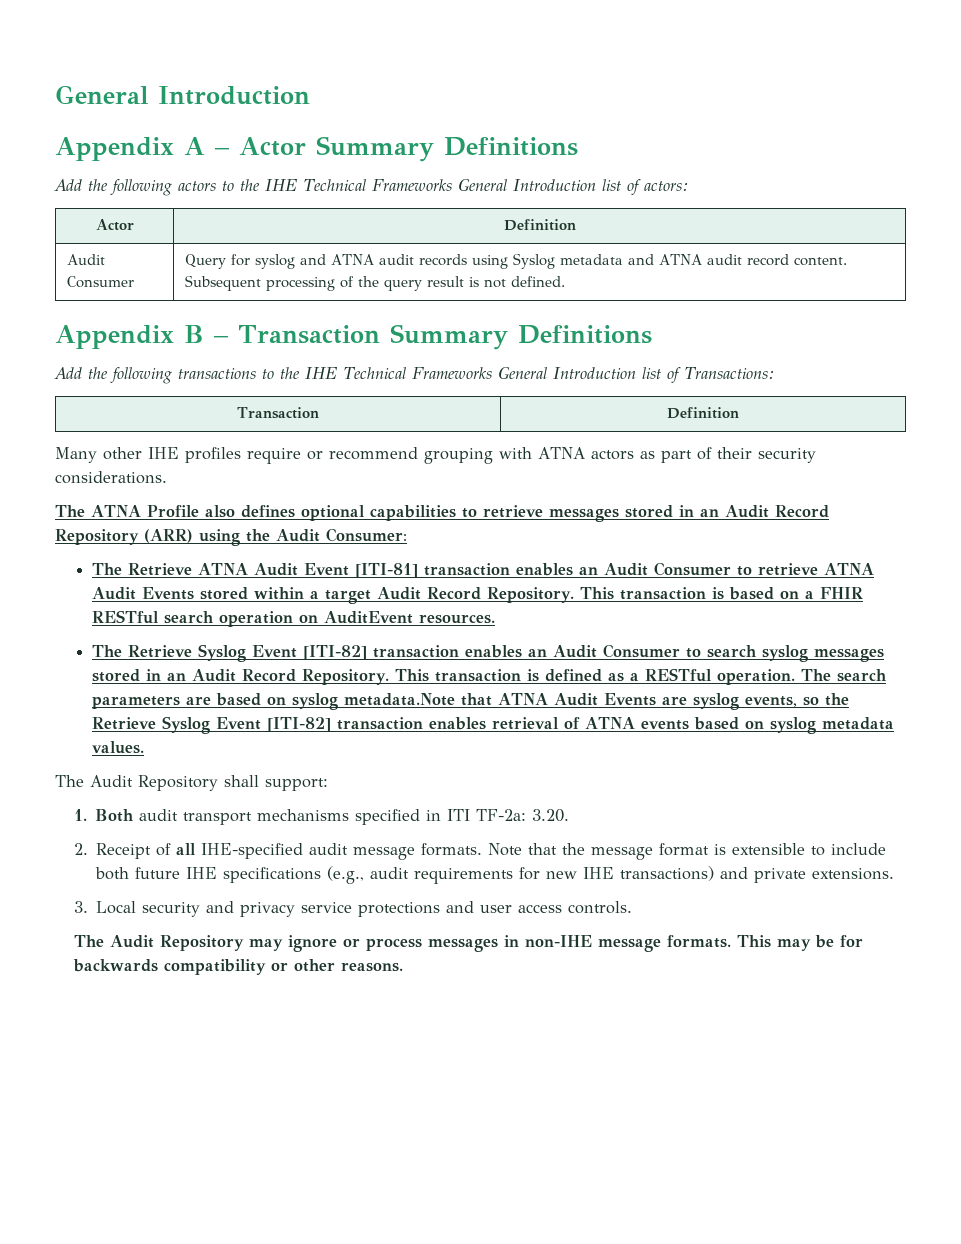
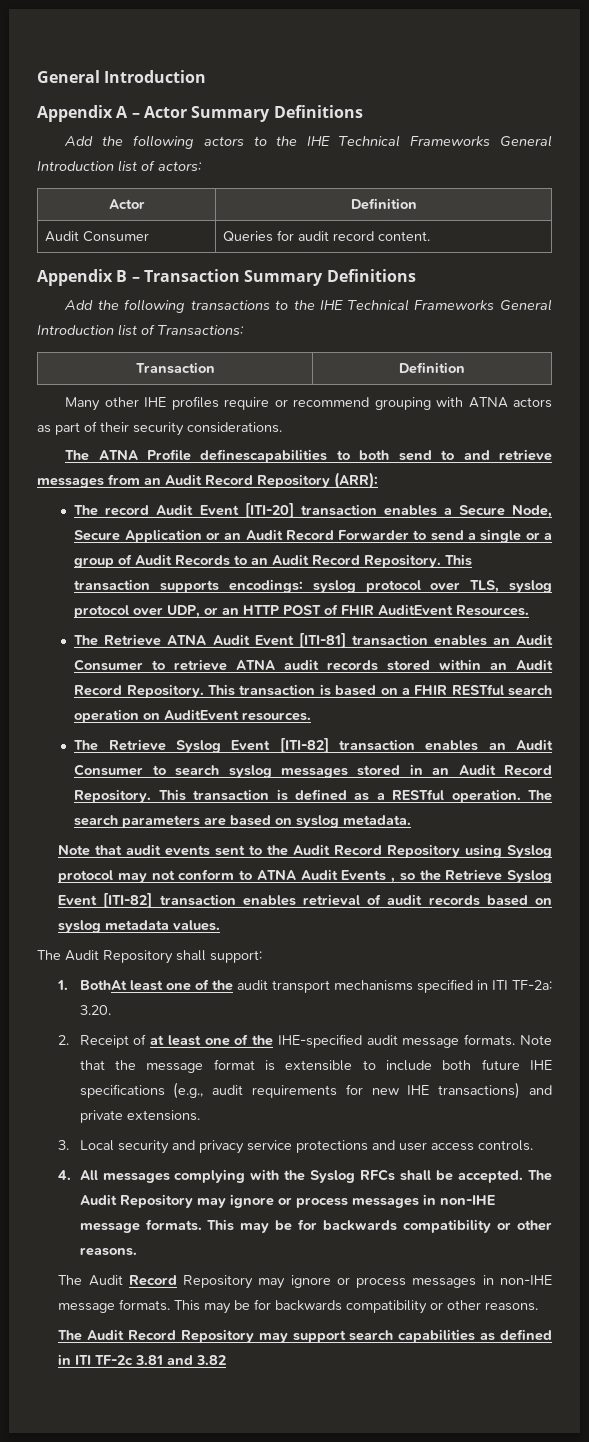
[185,253,848,269] [185,275,566,291] Query for syslog and ATNA audit records using Syslog metadata and ATNA audit record content. Subsequent processing of the query result is not defined. -> [222,230,430,242] Queries for audit record content.
[204,505,829,522] [55,528,407,546] also defines optional capabilities to retrieve messages stored in an Audit Record Repository (ARR) using the Audit Consumer: -> [200,449,552,463] [37,472,378,489] [74,503,552,518] [74,529,553,543] [74,554,473,568] [74,579,552,593] [74,604,530,618] definescapabilities to both send to and retrieve messages from an Audit Record Repository (ARR): // The record Audit Event [ITI-20] transaction enables a Secure Node, Secure Application or an Audit Record Forwarder to send a single or a group of Audit Records to an Audit Record Repository. This transaction supports encodings: syslog protocol over TLS, syslog protocol over UDP, or an HTTP POST of FHIR AuditEvent Resources.
[92,587,372,604] Audit Events stored within a target -> [284,659,508,671] audit records stored within an
[344,693,798,710] metadata.Note that ATNA Audit Events are syslog events, -> [343,815,412,826] [58,844,552,858] [58,869,396,883] metadata. // Note that audit events sent to the Audit Record Repository using Syslog protocol may not conform to ATNA Audit Events ,
[585,717,690,730] ATNA events -> [387,894,480,906] audit records
[95,809,135,822] Both -> [79,979,233,991] BothAt least one of the
[176,843,197,855] all -> [150,1034,274,1046] at least one of the
(633, 907) none -> [58,1169,524,1183] 4. All messages complying with the Syslog RFCs shall be accepted.
(403, 967) none -> [58,1275,552,1289] [58,1299,539,1314] [58,1329,552,1343] [58,1354,227,1365] // The Audit Record Repository may ignore or process messages in non-IHE message formats. This may be for backwards compatibility or other reasons. // The Audit Record Repository may support search capabilities as defined in ITI TF-2c 3.81 and 3.82

